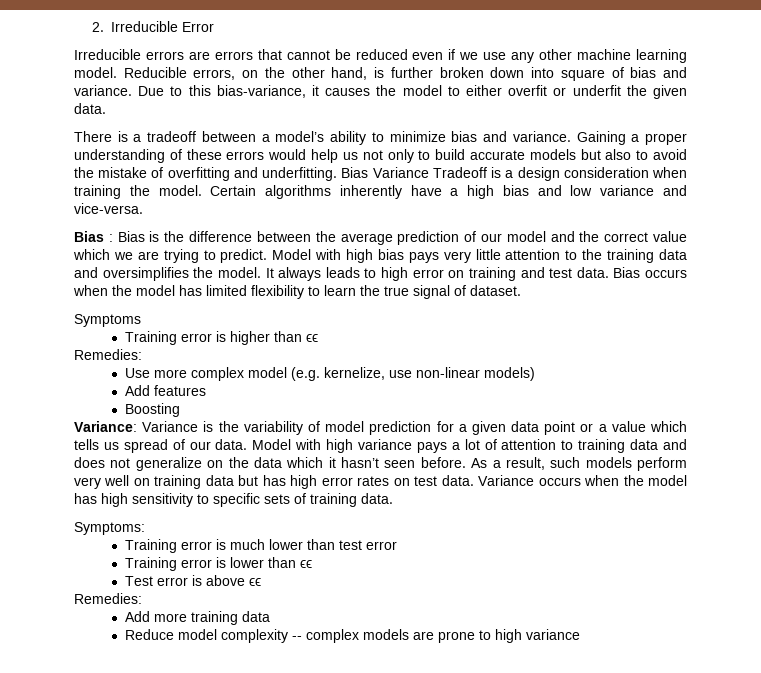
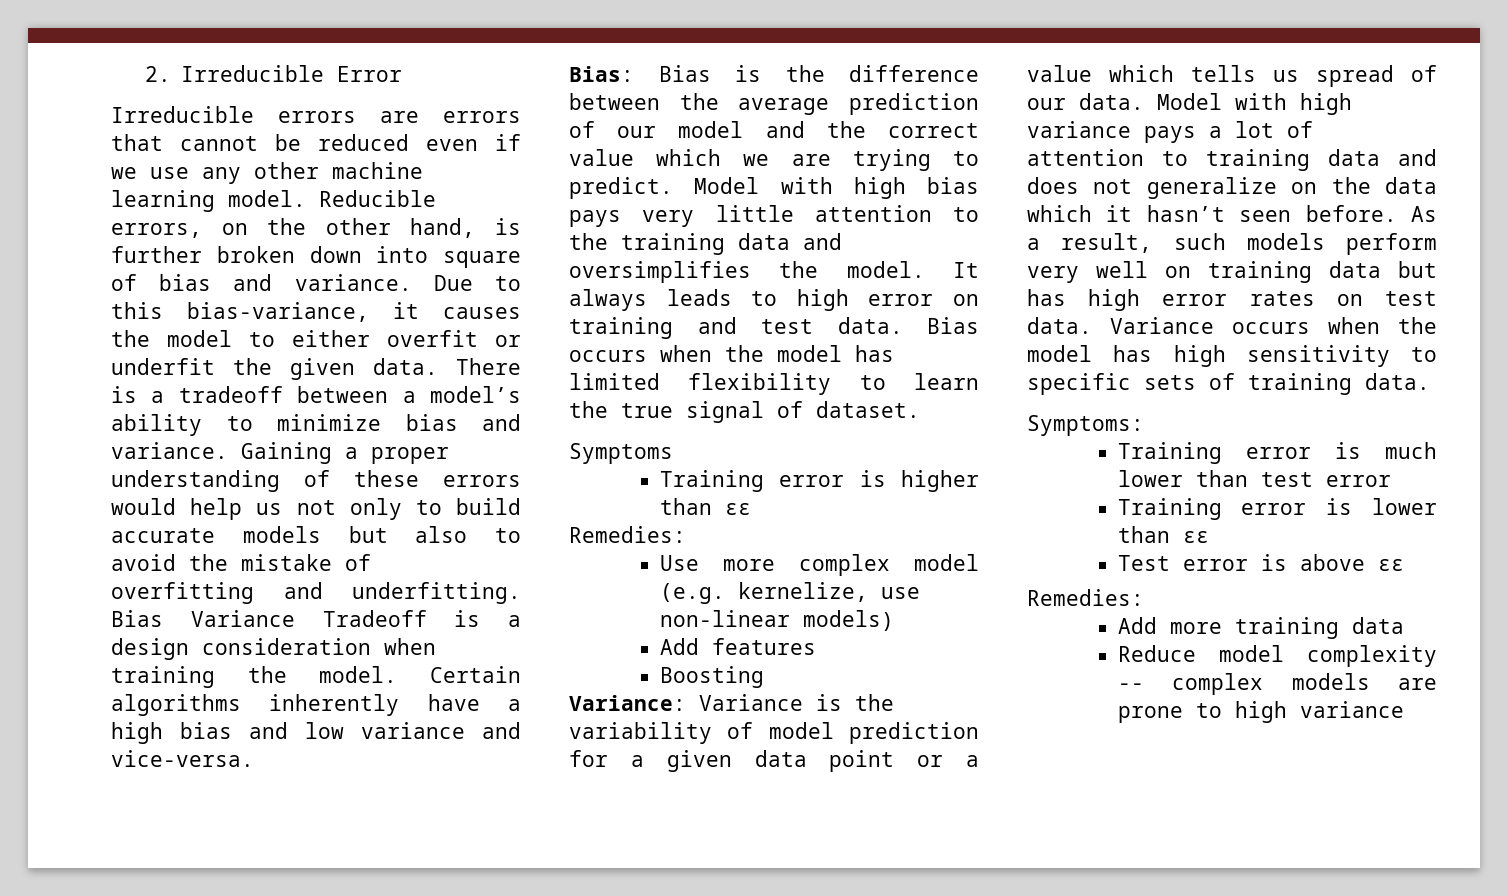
(106, 108) // -> (438, 366) none
[74,231,113,242] Bias : -> [569,66,634,82] Bias:

